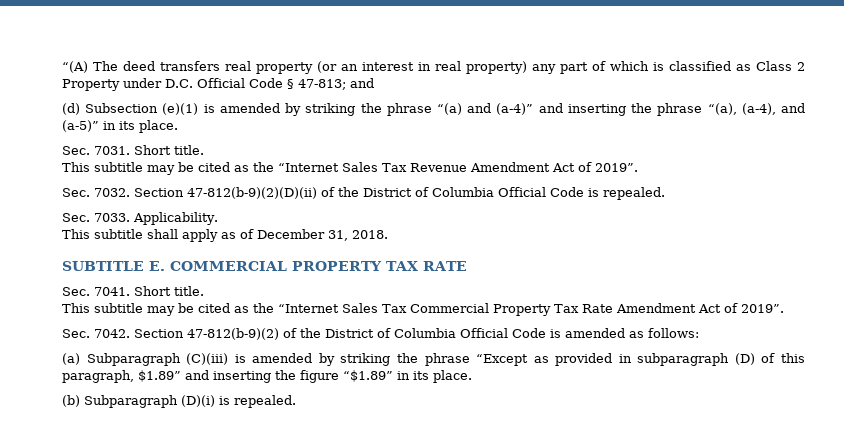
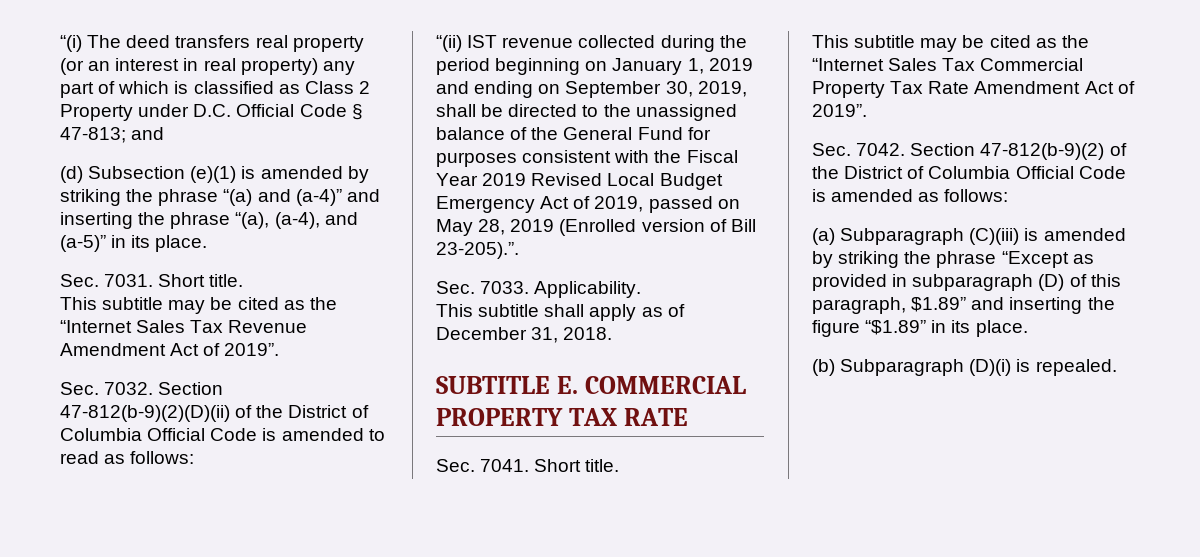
[62,61,88,73] “(A) -> [60,35,82,52] “(i)
[603,187,665,200] repealed. -> [281,428,385,441] [60,451,195,464] [436,35,747,52] [436,58,753,75] [436,81,747,98] [436,104,737,121] [436,127,711,140] [436,150,738,167] [436,173,723,190] [436,196,740,213] [436,219,756,236] [436,242,519,259] amended to read as follows: // “(ii) IST revenue collected during the period beginning on January 1, 2019 and ending on September 30, 2019, shall be directed to the unassigned balance of the General Fund for purposes consistent with the Fiscal Year 2019 Revised Local Budget Emergency Act of 2019, passed on May 28, 2019 (Enrolled version of Bill 23-205).”.

